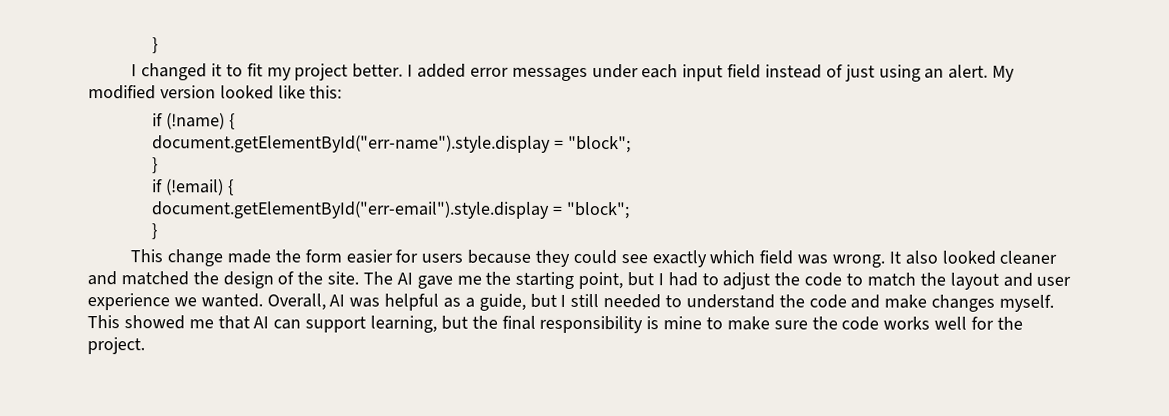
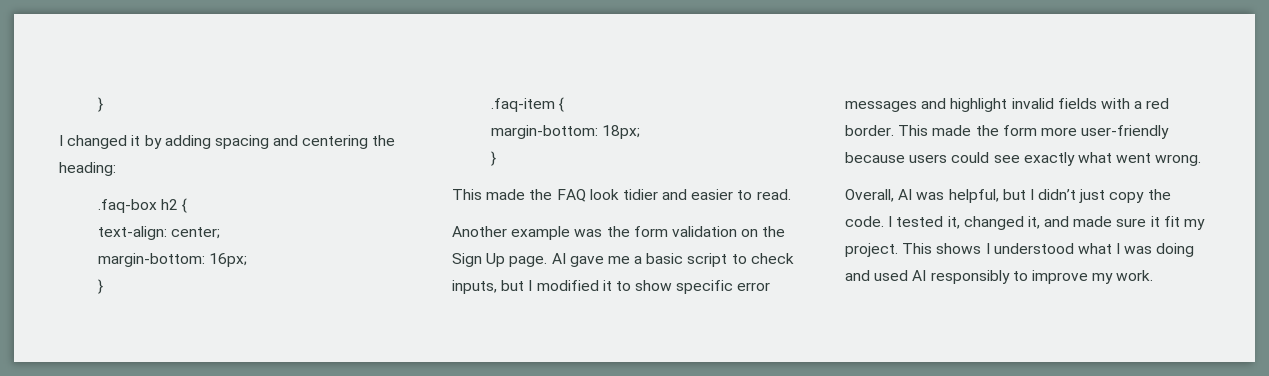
[225,63,1016,82] [88,85,343,100] [152,112,236,130] [152,134,632,154] [152,157,159,174] [152,178,235,196] [151,200,631,220] to fit my project better. I added error messages under each input field instead of just using an alert. My modified version looked like this: // if (!name) { // document.getElementById("err-name").style.display = "block"; // } // if (!email) { // document.getElementById("err-email").style.display = "block"; -> [144,135,396,149] [59,162,116,176] [97,198,188,213] [97,226,220,240] [97,253,247,267] [97,279,103,294] [490,97,564,112] [490,125,640,139] by adding spacing and centering the heading: // .faq-box h2 { // text-align: center; // margin-bottom: 16px; // } // .faq-item { // margin-bottom: 18px;
[167,249,1058,268] [87,271,1072,290] [87,293,1055,312] [87,315,1023,334] [87,337,145,355] change made the form easier for users because they could see exactly which field was wrong. It also looked cleaner and matched the design of the site. The AI gave me the starting point, but I had to adjust the code to match the layout and user experience we wanted. Overall, AI was helpful as a guide, but I still needed to understand the code and make changes myself. This showed me that AI can support learning, but the final responsibility is mine to make sure the code works well for the project. -> [486,189,791,202] [452,226,786,240] [452,253,794,267] [452,280,771,294] [845,98,1170,112] [845,125,1170,139] [845,152,1202,166] [845,189,1171,203] [845,216,1206,230] [845,243,1195,257] [845,270,1154,284] made the FAQ look tidier and easier to read. // Another example was the form validation on the Sign Up page. AI gave me a basic script to check inputs, but I modified it to show specific error messages and highlight invalid fields with a red border. This made the form more user-friendly because users could see exactly what went wrong. // Overall, AI was helpful, but I didn’t just copy the code. I tested it, changed it, and made sure it fit my project. This shows I understood what I was doing and used AI responsibly to improve my work.

